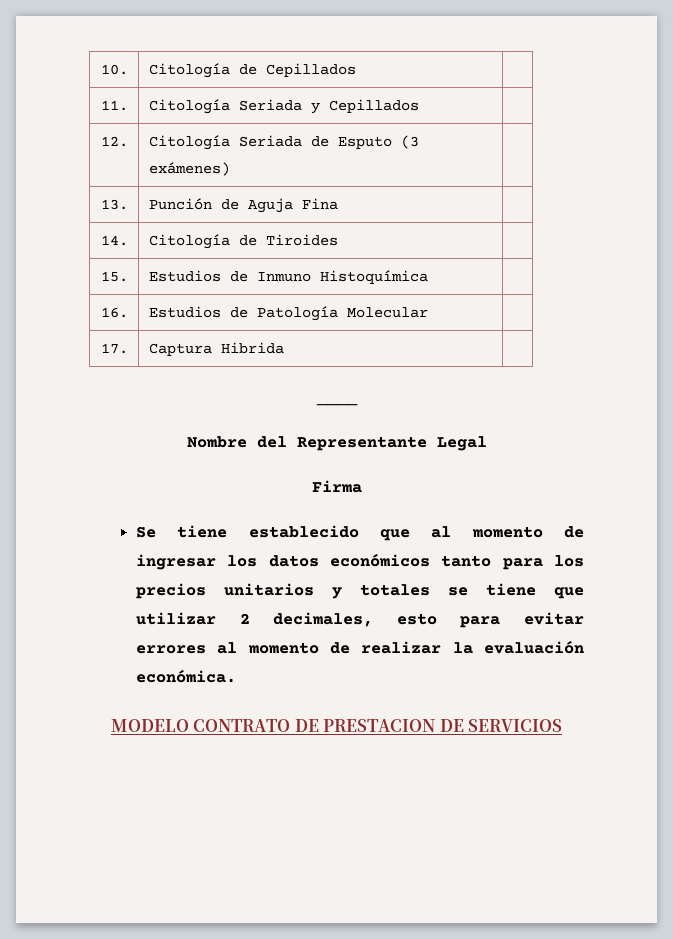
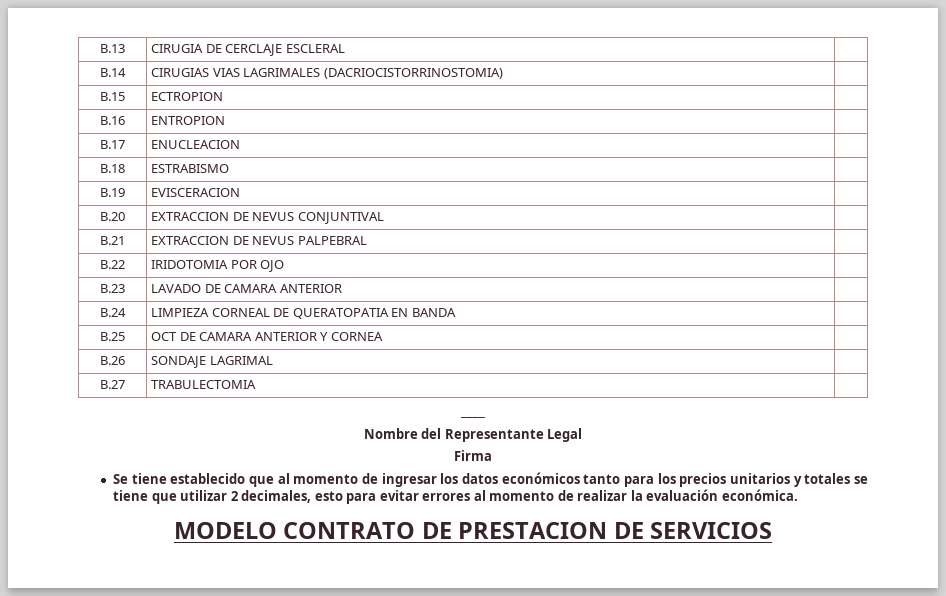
[100,64,128,75] [148,63,356,78] [100,100,128,111] [148,99,419,114] [100,136,128,147] [148,135,419,150] [148,162,230,176] [100,199,128,210] [148,198,338,213] [100,235,128,246] [148,234,338,249] [100,271,128,282] [148,270,428,284] [100,307,128,318] [148,306,428,321] [100,343,128,354] [148,342,284,356] 10. | Citología de Cepillados | // 11. | Citología Seriada y Cepillados | // 12. | Citología Seriada de Esputo (3 exámenes) | // 13. | Punción de Aguja Fina | // 14. | Citología de Tiroides | // 15. | Estudios de Inmuno Histoquímica | // 16. | Estudios de Patología Molecular | // 17. | Captura Hibrida -> [100,44,125,53] [151,44,345,56] [100,68,126,77] [151,68,503,79] [100,92,125,101] [151,92,224,101] [100,116,125,125] [151,116,226,125] [100,140,125,149] [151,140,241,149] [100,164,125,173] [151,164,230,173] [100,188,125,197] [151,188,241,197] [100,212,125,221] [151,212,384,224] [100,236,125,245] [151,236,367,245] [100,260,125,269] [151,260,285,272] [100,284,125,293] [151,284,342,293] [100,308,126,317] [151,308,456,319] [100,332,125,341] [151,332,383,341] [100,356,125,365] [151,356,273,368] [100,380,125,389] [151,380,257,389] B.13 | CIRUGIA DE CERCLAJE ESCLERAL | // B.14 | CIRUGIAS VIAS LAGRIMALES (DACRIOCISTORRINOSTOMIA) | // B.15 | ECTROPION | // B.16 | ENTROPION | // B.17 | ENUCLEACION | // B.18 | ESTRABISMO | // B.19 | EVISCERACION | // B.20 | EXTRACCION DE NEVUS CONJUNTIVAL | // B.21 | EXTRACCION DE NEVUS PALPEBRAL | // B.22 | IRIDOTOMIA POR OJO | // B.23 | LAVADO DE CAMARA ANTERIOR | // B.24 | LIMPIEZA CORNEAL DE QUERATOPATIA EN BANDA | // B.25 | OCT DE CAMARA ANTERIOR Y CORNEA | // B.26 | SONDAJE LAGRIMAL | // B.27 | TRABULECTOMIA

